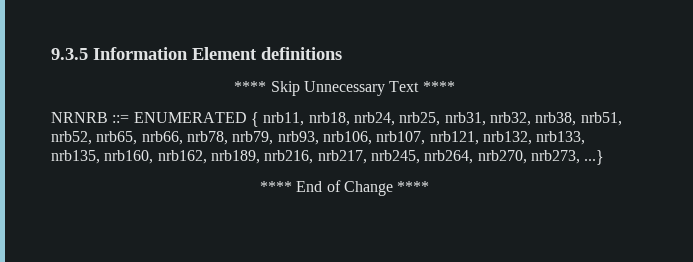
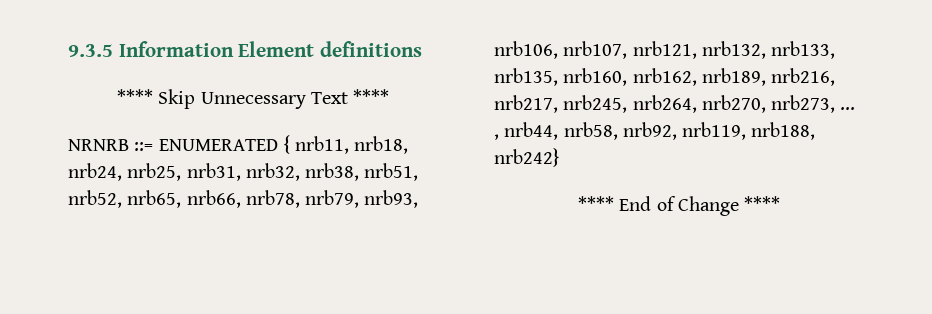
[584,150,605,165] ...} -> [840,107,856,110] [494,122,816,140] [494,148,560,167] ... , nrb44, nrb58, nrb92, nrb119, nrb188, nrb242}

